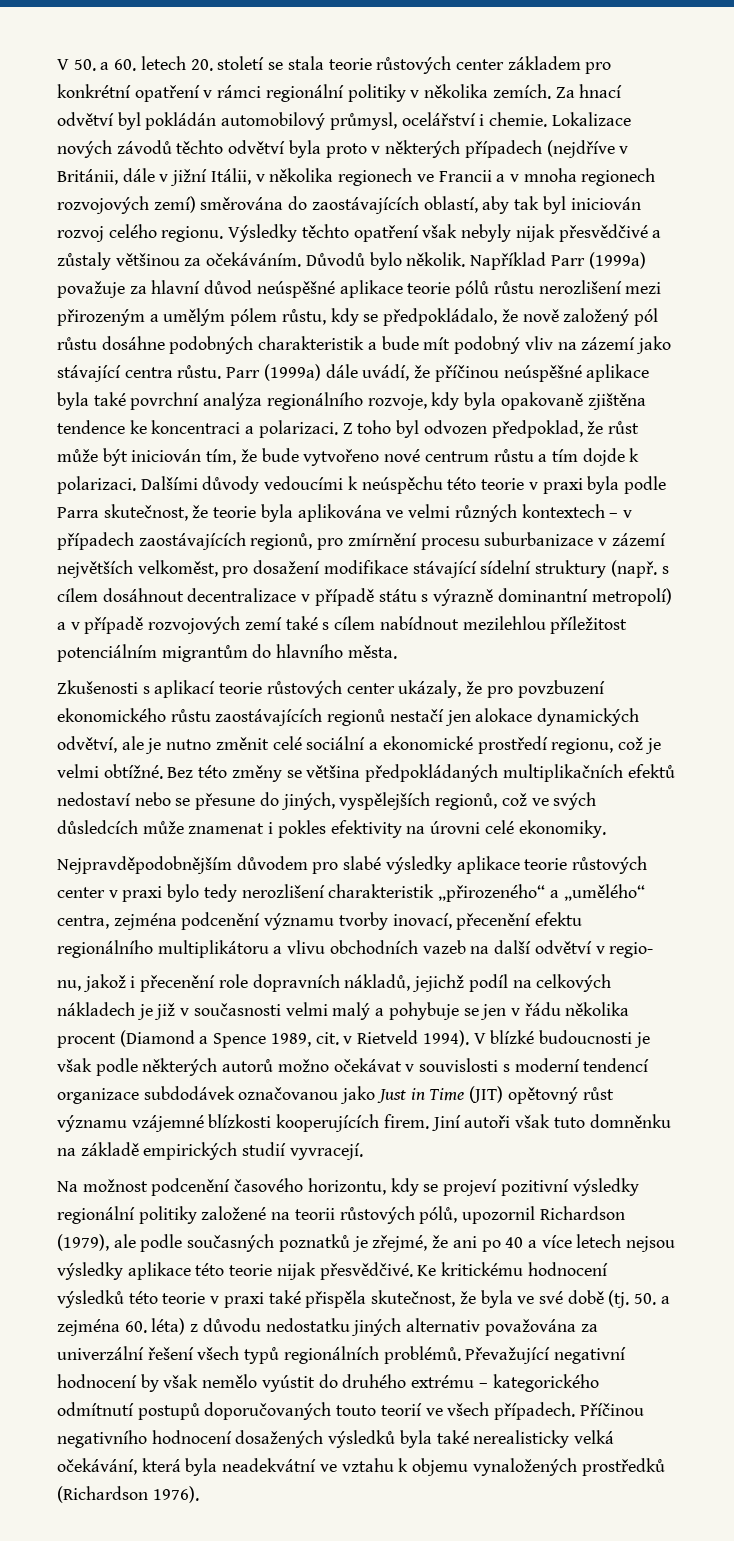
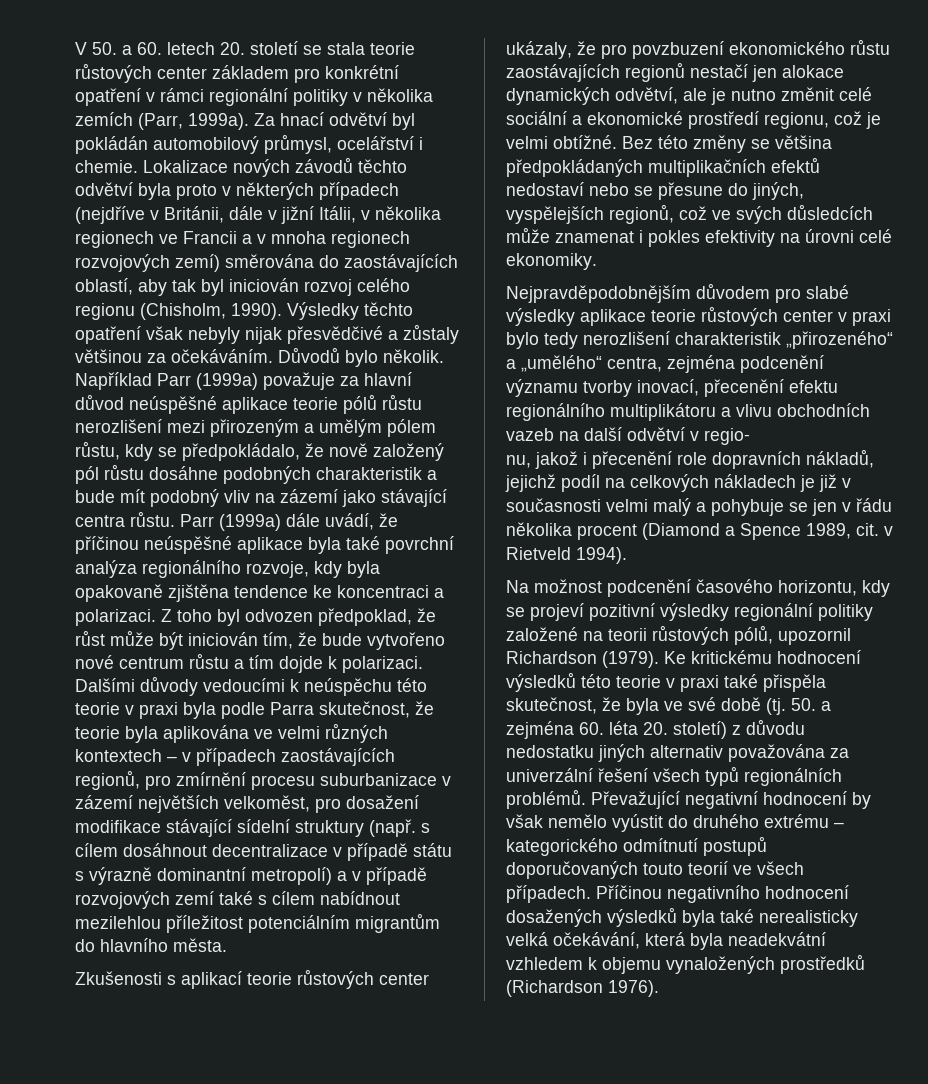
[492,84,551,99] zemích. -> [75,112,249,130] zemích (Parr, 1999a).
[161,226,224,242] regionu. -> [75,303,282,320] regionu (Chisholm, 1990).
[473,1030,650,1048] [57,1058,650,1076] [57,1086,614,1104] [57,1114,671,1132] [57,1142,363,1160] V blízké budoucnosti je však podle některých autorů možno očekávat v souvislosti s moderní tendencí organizace subdodávek označovanou jako Just in Time (JIT) opětovný růst významu vzájemné blízkosti kooperujících firem. Jiní autoři však tuto domněnku na základě empirických studií vyvracejí. -> (627, 555) none
[57,1234,676,1252] [57,1262,413,1280] (1979), ale podle současných poznatků je zřejmé, že ani po 40 a více letech nejsou výsledky aplikace této teorie nijak přesvědčivé. -> [602,651,659,668] (1979).
[151,1318,186,1335] léta) -> [609,721,727,739] léta 20. století)
[319,1458,394,1472] ve vztahu -> [506,957,583,970] vzhledem

